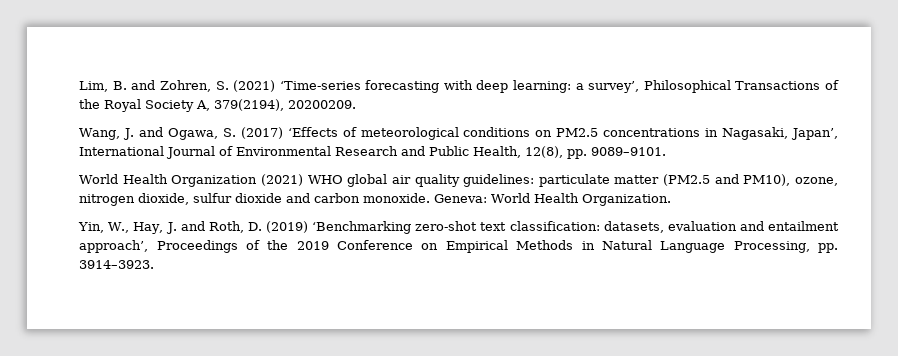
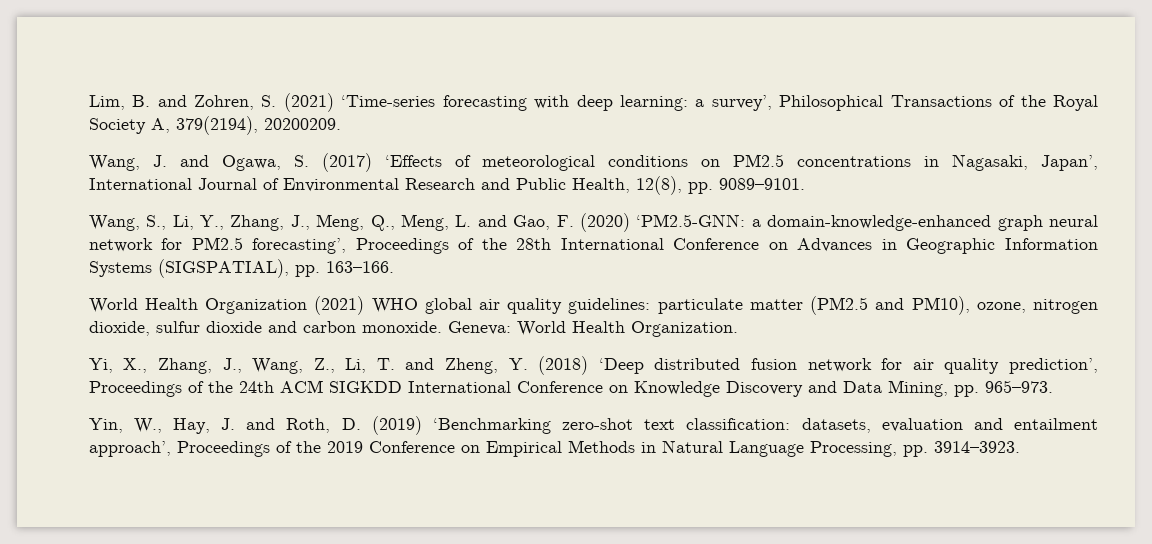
(667, 151) none -> [88,213,1099,232] [88,237,1098,254] [88,259,394,278] // Wang, S., Li, Y., Zhang, J., Meng, Q., Meng, L. and Gao, F. (2020) ‘PM2.5-GNN: a domain-knowledge-enhanced graph neural network for PM2.5 forecasting’, Proceedings of the 28th International Conference on Advances in Geographic Information Systems (SIGSPATIAL), pp. 163–166.
(672, 200) none -> [88,356,1099,375] [88,380,1053,397] // Yi, X., Zhang, J., Wang, Z., Li, T. and Zheng, Y. (2018) ‘Deep distributed fusion network for air quality prediction’, Proceedings of the 24th ACM SIGKDD International Conference on Knowledge Discovery and Data Mining, pp. 965–973.

